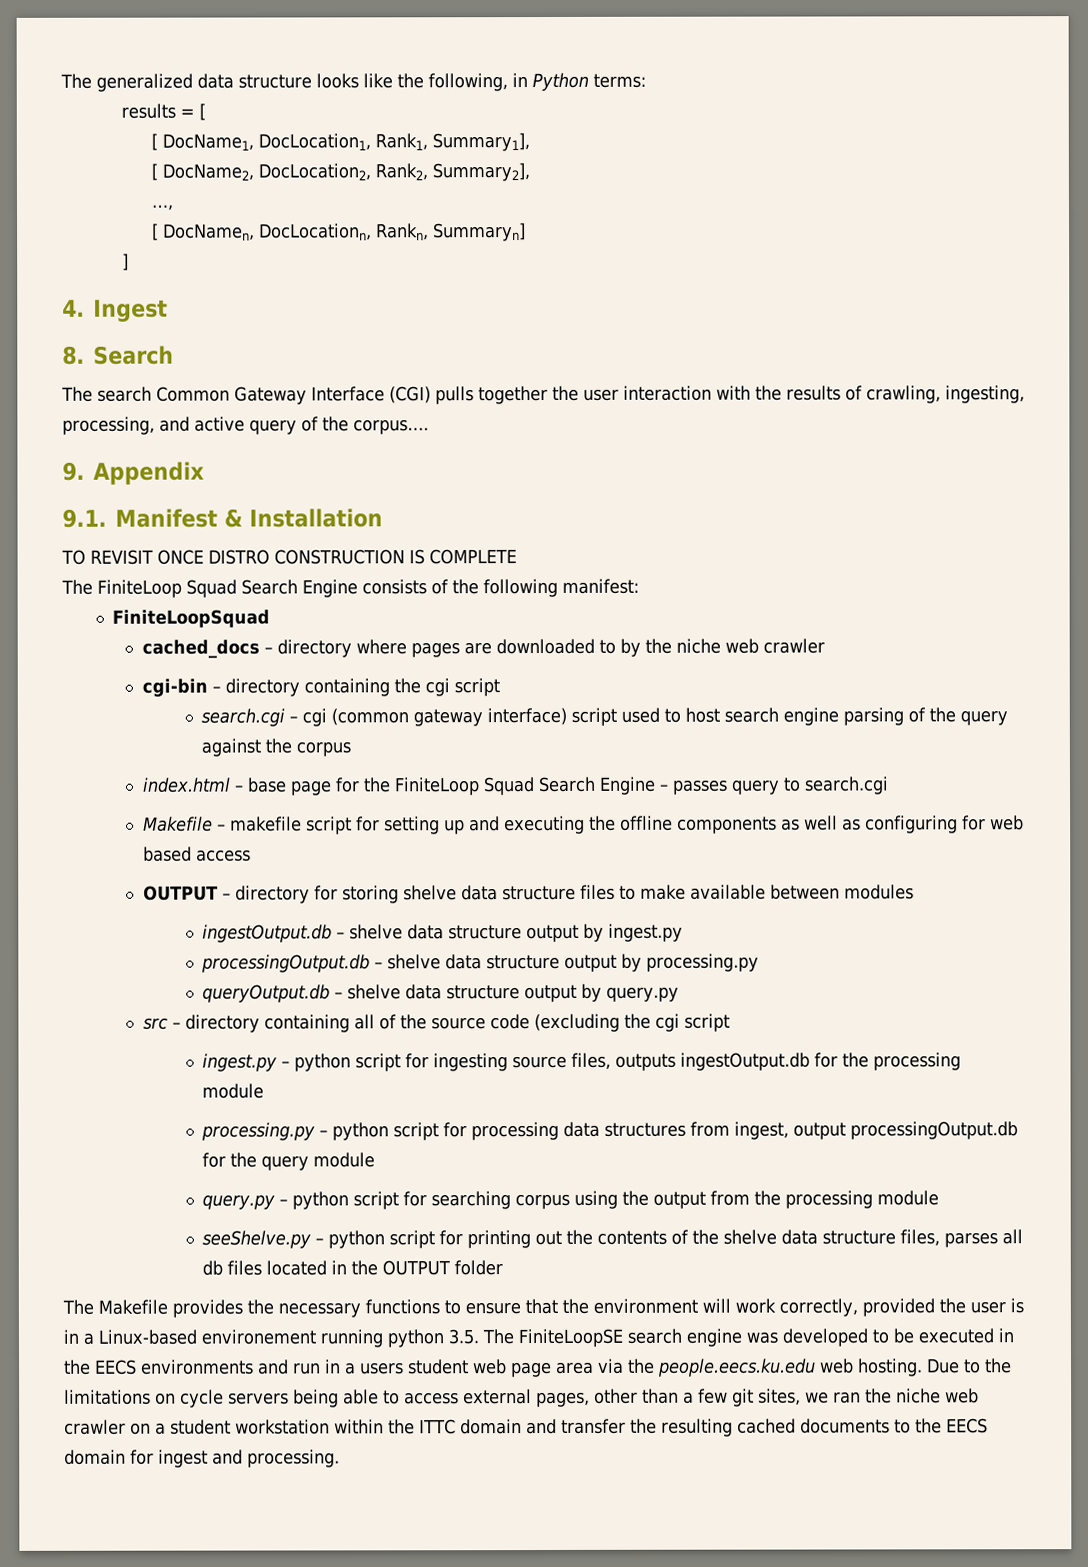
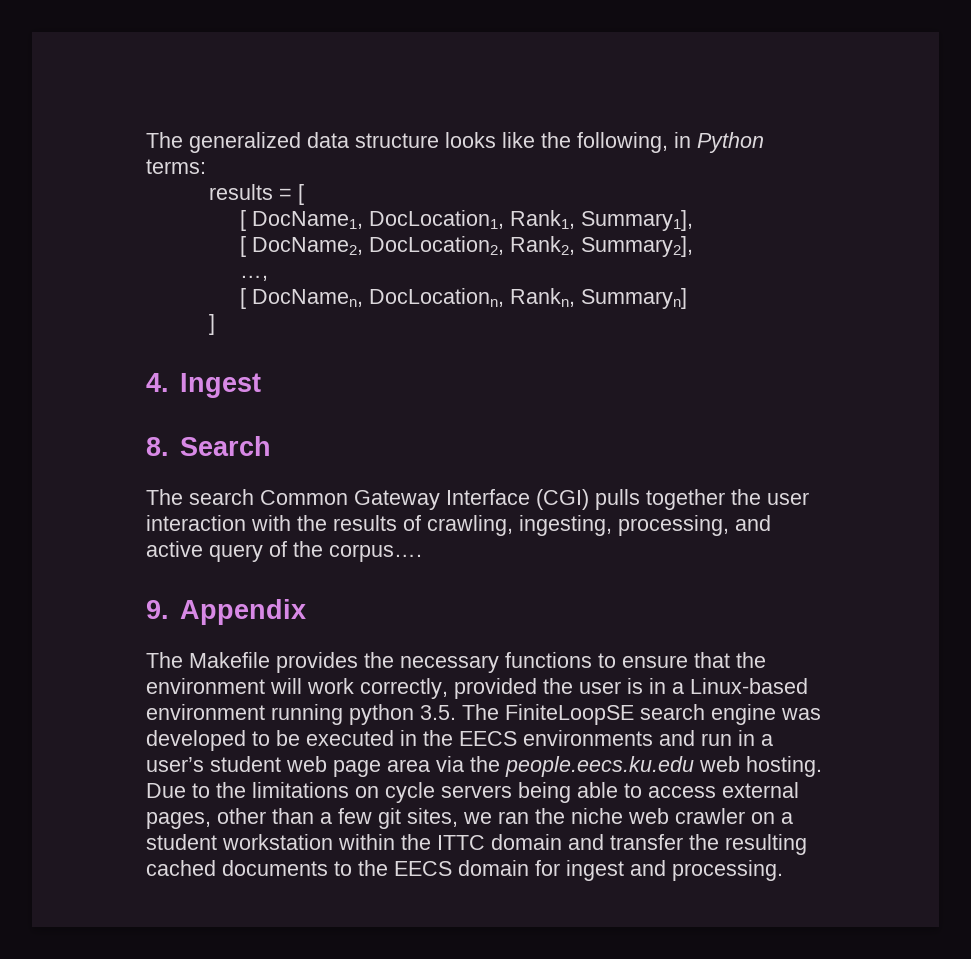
[62,508,383,528] [61,549,517,565] [61,578,639,598] [111,609,270,628] [141,638,825,659] [141,678,500,697] [201,707,1009,727] [201,738,352,757] [141,776,889,796] [142,815,1024,835] [142,846,251,862] [142,884,914,904] [202,923,684,943] [201,953,760,973] [202,983,680,1003] [142,1013,730,1033] [202,1052,962,1072] [202,1083,265,1099] [201,1121,1019,1141] [202,1152,376,1171] [202,1190,940,1210] [202,1229,1024,1249] [202,1260,504,1276] // 9.1. Manifest & Installation // TO REVISIT ONCE DISTRO CONSTRUCTION IS COMPLETE // The FiniteLoop Squad Search Engine consists of the following manifest: // FiniteLoopSquad // cached_docs – directory where pages are downloaded to by the niche web crawler // cgi-bin – directory containing the cgi script // search.cgi – cgi (common gateway interface) script used to host search engine parsing of the query against the corpus // index.html – base page for the FiniteLoop Squad Search Engine – passes query to search.cgi // Makefile – makefile script for setting up and executing the offline components as well as configuring for web based access // OUTPUT – directory for storing shelve data structure files to make available between modules // ingestOutput.db – shelve data structure output by ingest.py // processingOutput.db – shelve data structure output by processing.py // queryOutput.db – shelve data structure output by query.py // src – directory containing all of the source code (excluding the cgi script // ingest.py – python script for ingesting source files, outputs ingestOutput.db for the processing module // processing.py – python script for processing data structures from ingest, output processingOutput.db for the query module // query.py – python script for searching corpus using the output from the processing module // seeShelve.py – python script for printing out the contents of the shelve data structure files, parses all db files located in the OUTPUT folder -> (306, 612) none
[201,1329,316,1345] environement -> [146,704,265,720] environment
[360,1362,404,1375] users -> [146,757,204,772] user’s

